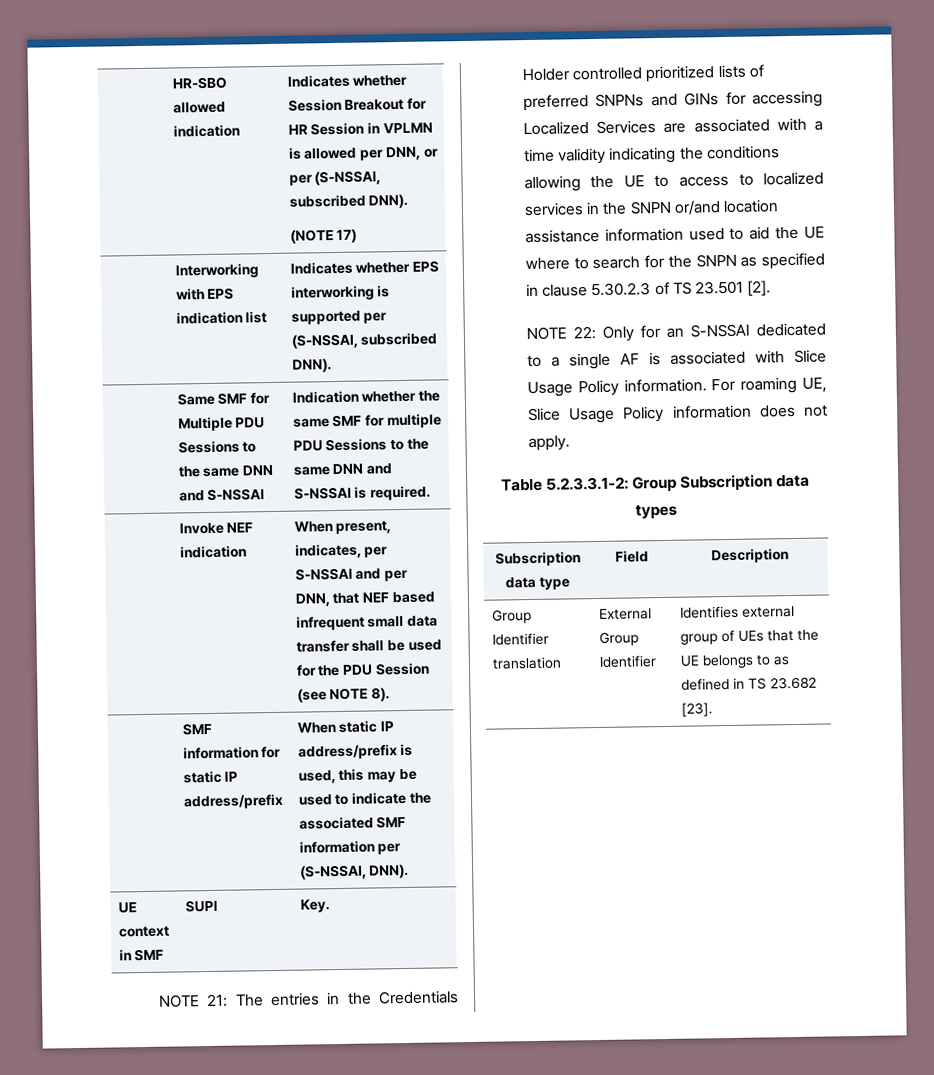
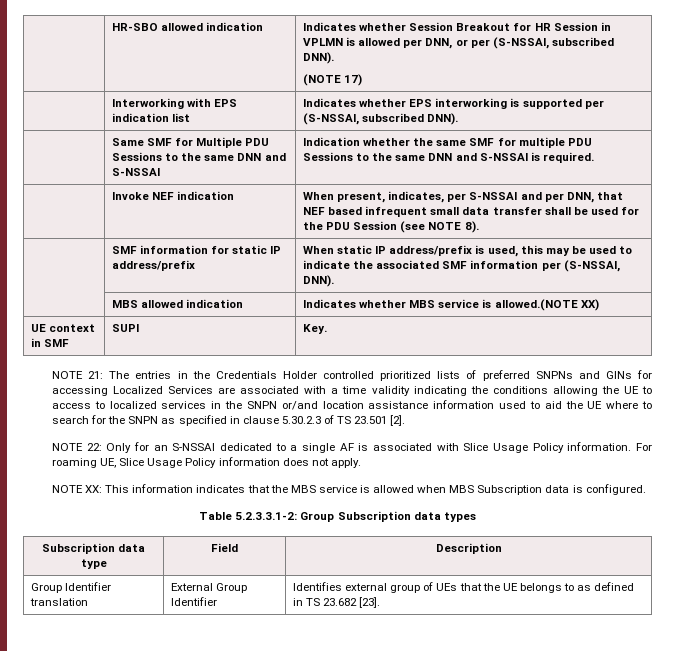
(410, 871) none -> [111,299,244,308] [302,299,599,311] // | MBS allowed indication | Indicates whether MBS service is allowed.(NOTE XX)
(570, 443) none -> [52,484,646,495] // NOTE XX: This information indicates that the MBS service is allowed when MBS Subscription data is configured.

